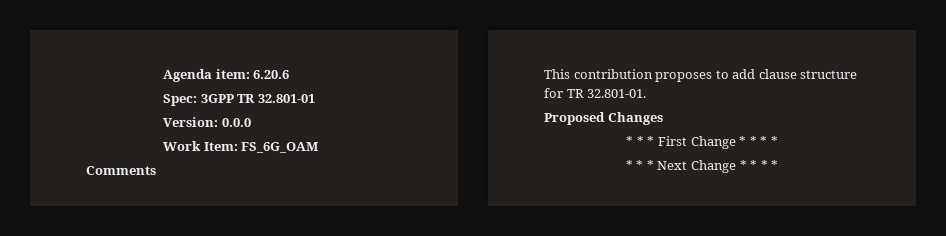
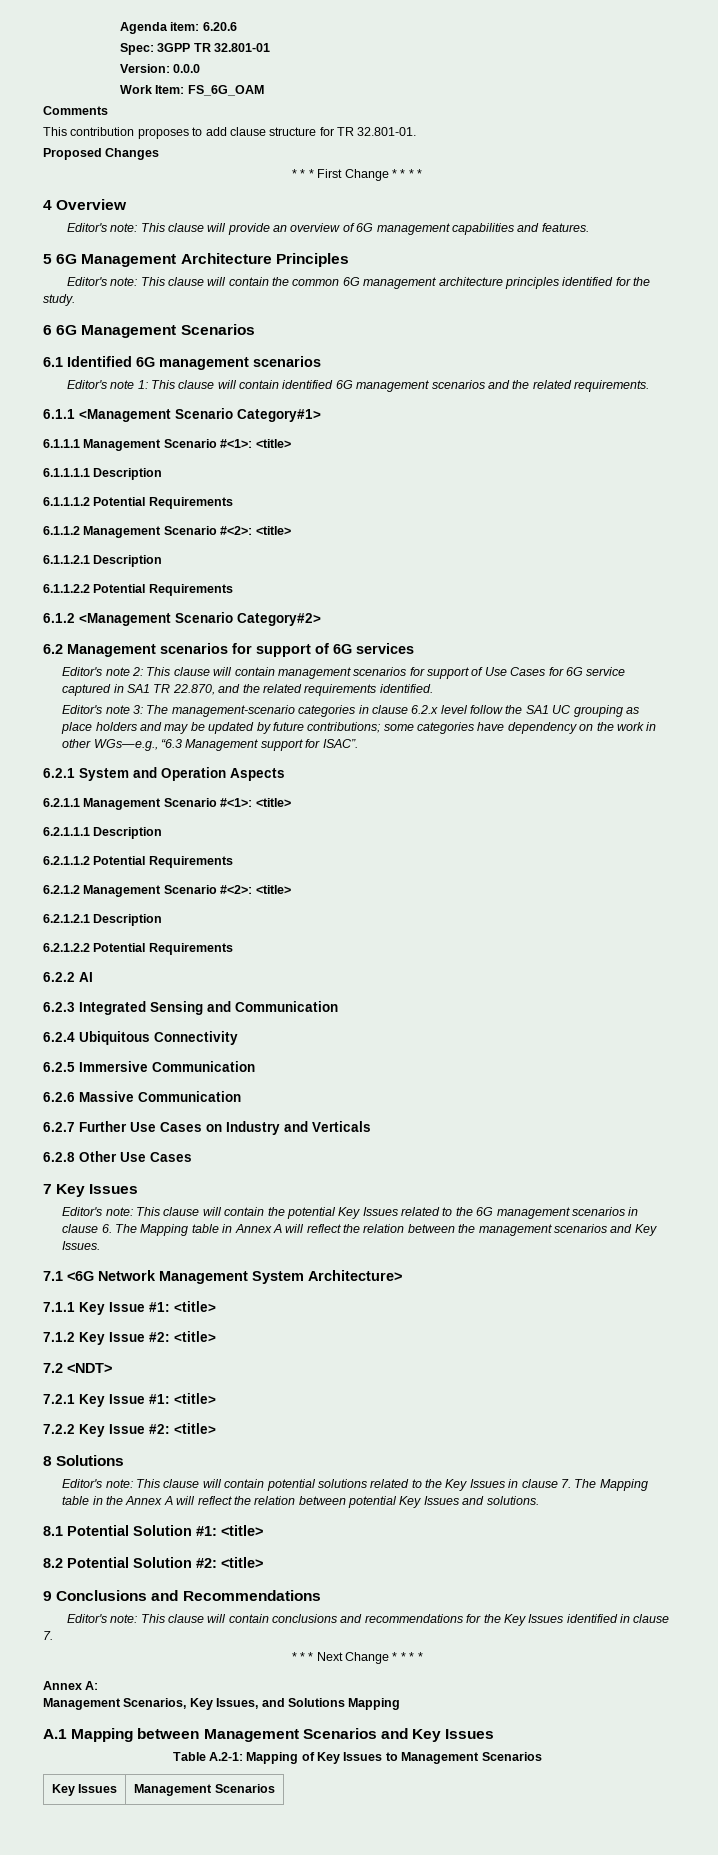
(778, 141) none -> [43,199,128,210] [66,223,589,235] [43,253,349,267] [66,277,651,289] [43,294,75,306] [43,324,255,338] [43,356,321,370] [66,380,650,392] [43,408,321,422] [43,439,291,451] [43,468,163,480] [43,497,233,509] [43,526,291,538] [43,555,163,567] [43,584,233,596] [43,612,321,626] [43,643,414,657] [62,667,626,679] [62,684,433,696] [62,705,639,717] [61,722,657,734] [62,739,358,751] [43,767,285,781] [43,798,291,810] [43,827,163,839] [43,856,233,868] [43,885,291,897] [43,914,163,926] [43,943,233,955] [43,972,93,982] [43,1001,338,1015] [43,1031,238,1045] [43,1061,255,1072] [43,1091,241,1102] [43,1121,371,1135] [43,1151,192,1162] [43,1184,139,1197] [62,1207,639,1219] [62,1224,657,1236] [62,1241,101,1250] [43,1270,402,1284] [43,1301,216,1315] [43,1331,216,1345] [43,1363,112,1373] [43,1393,216,1407] [43,1423,216,1437] [43,1455,125,1466] [62,1479,648,1491] [62,1496,539,1508] [43,1525,263,1536] [43,1557,263,1568] [43,1590,321,1601] [66,1614,670,1626] [43,1631,53,1640] // 4 Overview // Editor's note: This clause will provide an overview of 6G management capabilities and features. // 5 6G Management Architecture Principles // Editor's note: This clause will contain the common 6G management architecture principles identified for the study. // 6 6G Management Scenarios // 6.1 Identified 6G management scenarios // Editor's note 1: This clause will contain identified 6G management scenarios and the related requirements. // 6.1.1 <Management Scenario Category#1> // 6.1.1.1 Management Scenario #<1>: <title> // 6.1.1.1.1 Description // 6.1.1.1.2 Potential Requirements // 6.1.1.2 Management Scenario #<2>: <title> // 6.1.1.2.1 Description // 6.1.1.2.2 Potential Requirements // 6.1.2 <Management Scenario Category#2> // 6.2 Management scenarios for support of 6G services // Editor's note 2: This clause will contain management scenarios for support of Use Cases for 6G service captured in SA1 TR 22.870, and the related requirements identified. // Editor's note 3: The management-scenario categories in clause 6.2.x level follow the SA1 UC grouping as place holders and may be updated by future contributions; some categories have dependency on the work in other WGs—e.g., “6.3 Management support for ISAC”. // 6.2.1 System and Operation Aspects // 6.2.1.1 Management Scenario #<1>: <title> // 6.2.1.1.1 Description // 6.2.1.1.2 Potential Requirements // 6.2.1.2 Management Scenario #<2>: <title> // 6.2.1.2.1 Description // 6.2.1.2.2 Potential Requirements // 6.2.2 AI // 6.2.3 Integrated Sensing and Communication // 6.2.4 Ubiquitous Connectivity // 6.2.5 Immersive Communication // 6.2.6 Massive Communication // 6.2.7 Further Use Cases on Industry and Verticals // 6.2.8 Other Use Cases // 7 Key Issues // Editor's note: This clause will contain the potential Key Issues related to the 6G management scenarios in clause 6. The Mapping table in Annex A will reflect the relation between the management scenarios and Key Issues. // 7.1 <6G Network Management System Architecture> // 7.1.1 Key Issue #1: <title> // 7.1.2 Key Issue #2: <title> // 7.2 <NDT> // 7.2.1 Key Issue #1: <title> // 7.2.2 Key Issue #2: <title> // 8 Solutions // Editor's note: This clause will contain potential solutions related to the Key Issues in clause 7. The Mapping table in the Annex A will reflect the relation between potential Key Issues and solutions. // 8.1 Potential Solution #1: <title> // 8.2 Potential Solution #2: <title> // 9 Conclusions and Recommendations // Editor's note: This clause will contain conclusions and recommendations for the Key Issues identified in clause 7.
(779, 165) none -> [43,1681,99,1690] [43,1698,401,1710] [43,1728,495,1742] [172,1752,542,1764] [51,1784,118,1796] [134,1784,275,1796] // Annex A: // Management Scenarios, Key Issues, and Solutions Mapping // A.1 Mapping between Management Scenarios and Key Issues // Table A.2-1: Mapping of Key Issues to Management Scenarios // Key Issues | Management Scenarios

